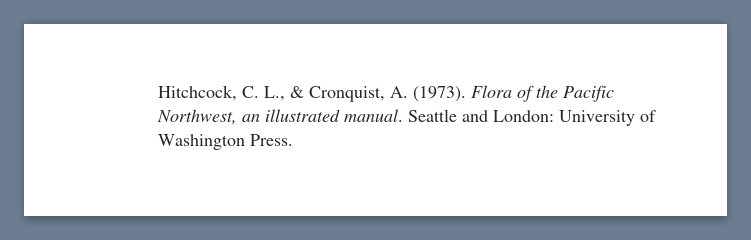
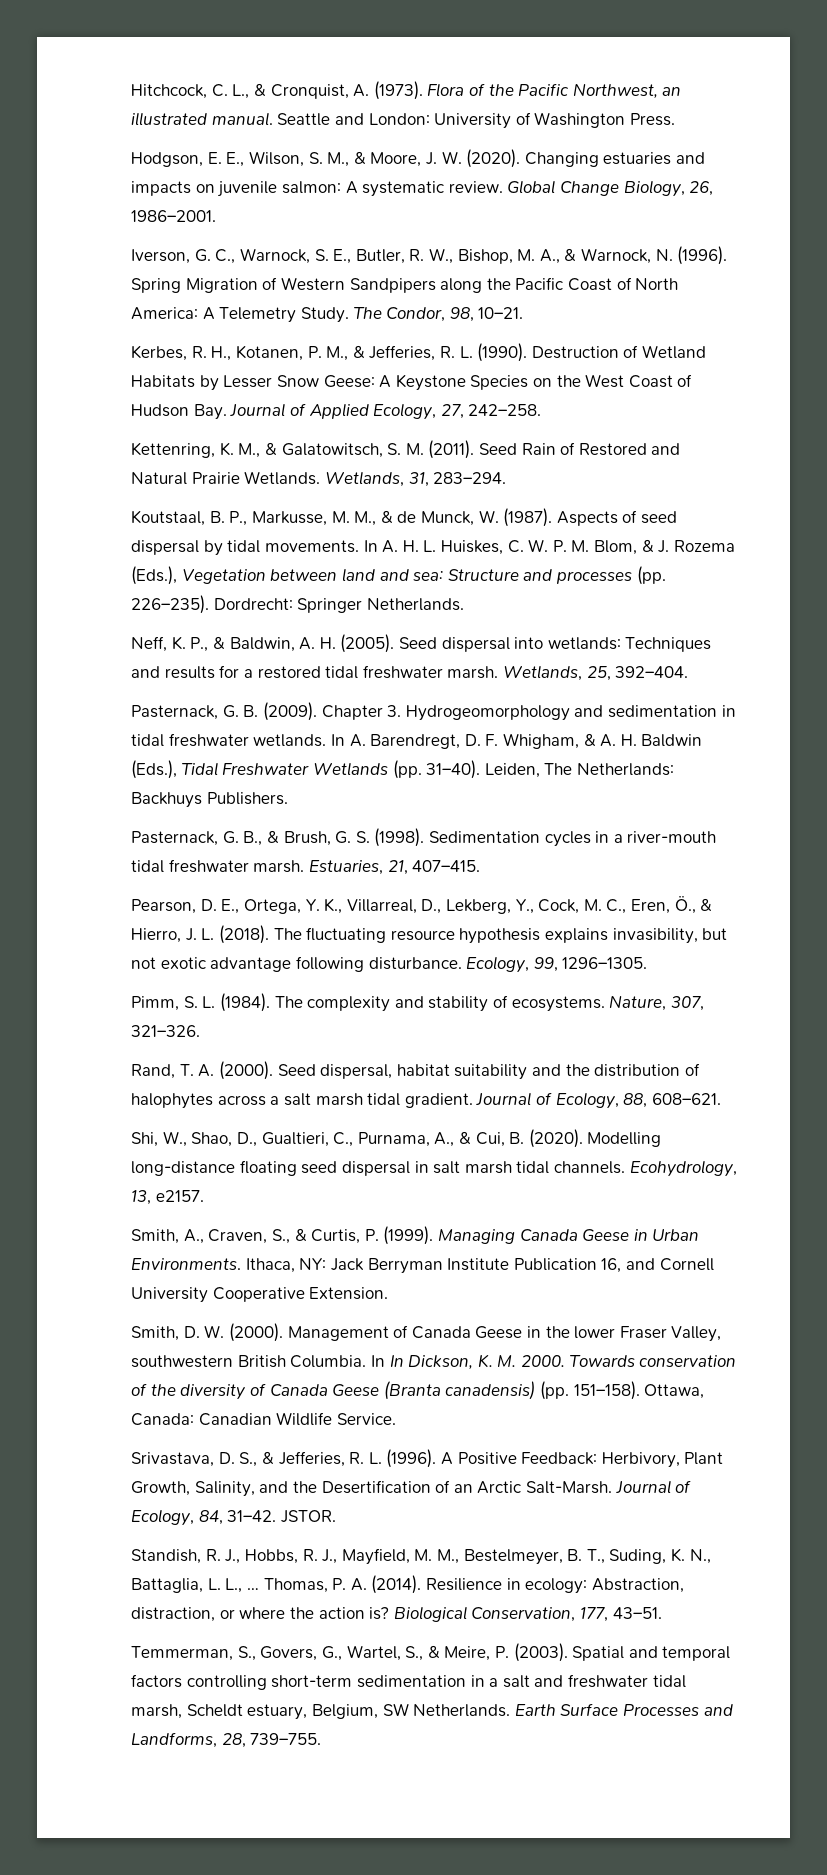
(293, 140) none -> [131,149,705,168] [131,180,714,197] [131,210,217,222] [131,246,728,265] [131,277,679,293] [131,307,524,323] [131,343,706,362] [131,374,693,391] [131,403,542,420] [131,440,681,459] [131,471,507,487] [131,508,677,527] [131,539,735,556] [131,566,666,585] [131,595,465,614] [131,634,712,653] [131,665,689,681] [131,702,736,721] [131,733,703,749] [131,760,674,779] [131,792,288,808] [131,828,717,847] [131,859,481,875] [131,896,713,914] [131,925,728,944] [131,956,648,973] [131,993,704,1012] [131,1025,201,1037] [131,1061,700,1080] [131,1092,721,1109] [131,1129,662,1148] [131,1160,737,1177] [131,1190,204,1205] [131,1226,700,1245] [131,1258,714,1274] [131,1287,389,1303] [131,1323,722,1342] [131,1355,737,1370] [131,1381,705,1400] [131,1412,397,1426] [131,1449,724,1468] [131,1480,692,1497] [131,1509,337,1526] [131,1548,711,1565] [131,1575,684,1594] [131,1606,662,1622] [131,1643,731,1662] [131,1674,686,1690] [131,1703,733,1720] [131,1732,322,1748] // Hodgson, E. E., Wilson, S. M., & Moore, J. W. (2020). Changing estuaries and impacts on juvenile salmon: A systematic review. Global Change Biology, 26, 1986–2001. // Iverson, G. C., Warnock, S. E., Butler, R. W., Bishop, M. A., & Warnock, N. (1996). Spring Migration of Western Sandpipers along the Pacific Coast of North America: A Telemetry Study. The Condor, 98, 10–21. // Kerbes, R. H., Kotanen, P. M., & Jefferies, R. L. (1990). Destruction of Wetland Habitats by Lesser Snow Geese: A Keystone Species on the West Coast of Hudson Bay. Journal of Applied Ecology, 27, 242–258. // Kettenring, K. M., & Galatowitsch, S. M. (2011). Seed Rain of Restored and Natural Prairie Wetlands. Wetlands, 31, 283–294. // Koutstaal, B. P., Markusse, M. M., & de Munck, W. (1987). Aspects of seed dispersal by tidal movements. In A. H. L. Huiskes, C. W. P. M. Blom, & J. Rozema (Eds.), Vegetation between land and sea: Structure and processes (pp. 226–235). Dordrecht: Springer Netherlands. // Neff, K. P., & Baldwin, A. H. (2005). Seed dispersal into wetlands: Techniques and results for a restored tidal freshwater marsh. Wetlands, 25, 392–404. // Pasternack, G. B. (2009). Chapter 3. Hydrogeomorphology and sedimentation in tidal freshwater wetlands. In A. Barendregt, D. F. Whigham, & A. H. Baldwin (Eds.), Tidal Freshwater Wetlands (pp. 31–40). Leiden, The Netherlands: Backhuys Publishers. // Pasternack, G. B., & Brush, G. S. (1998). Sedimentation cycles in a river-mouth tidal freshwater marsh. Estuaries, 21, 407–415. // Pearson, D. E., Ortega, Y. K., Villarreal, D., Lekberg, Y., Cock, M. C., Eren, Ö., & Hierro, J. L. (2018). The fluctuating resource hypothesis explains invasibility, but not exotic advantage following disturbance. Ecology, 99, 1296–1305. // Pimm, S. L. (1984). The complexity and stability of ecosystems. Nature, 307, 321–326. // Rand, T. A. (2000). Seed dispersal, habitat suitability and the distribution of halophytes across a salt marsh tidal gradient. Journal of Ecology, 88, 608–621. // Shi, W., Shao, D., Gualtieri, C., Purnama, A., & Cui, B. (2020). Modelling long-distance floating seed dispersal in salt marsh tidal channels. Ecohydrology, 13, e2157. // Smith, A., Craven, S., & Curtis, P. (1999). Managing Canada Geese in Urban Environments. Ithaca, NY: Jack Berryman Institute Publication 16, and Cornell University Cooperative Extension. // Smith, D. W. (2000). Management of Canada Geese in the lower Fraser Valley, southwestern British Columbia. In In Dickson, K. M. 2000. Towards conservation of the diversity of Canada Geese (Branta canadensis) (pp. 151–158). Ottawa, Canada: Canadian Wildlife Service. // Srivastava, D. S., & Jefferies, R. L. (1996). A Positive Feedback: Herbivory, Plant Growth, Salinity, and the Desertification of an Arctic Salt-Marsh. Journal of Ecology, 84, 31–42. JSTOR. // Standish, R. J., Hobbs, R. J., Mayfield, M. M., Bestelmeyer, B. T., Suding, K. N., Battaglia, L. L., … Thomas, P. A. (2014). Resilience in ecology: Abstraction, distraction, or where the action is? Biological Conservation, 177, 43–51. // Temmerman, S., Govers, G., Wartel, S., & Meire, P. (2003). Spatial and temporal factors controlling short-term sedimentation in a salt and freshwater tidal marsh, Scheldt estuary, Belgium, SW Netherlands. Earth Surface Processes and Landforms, 28, 739–755.

